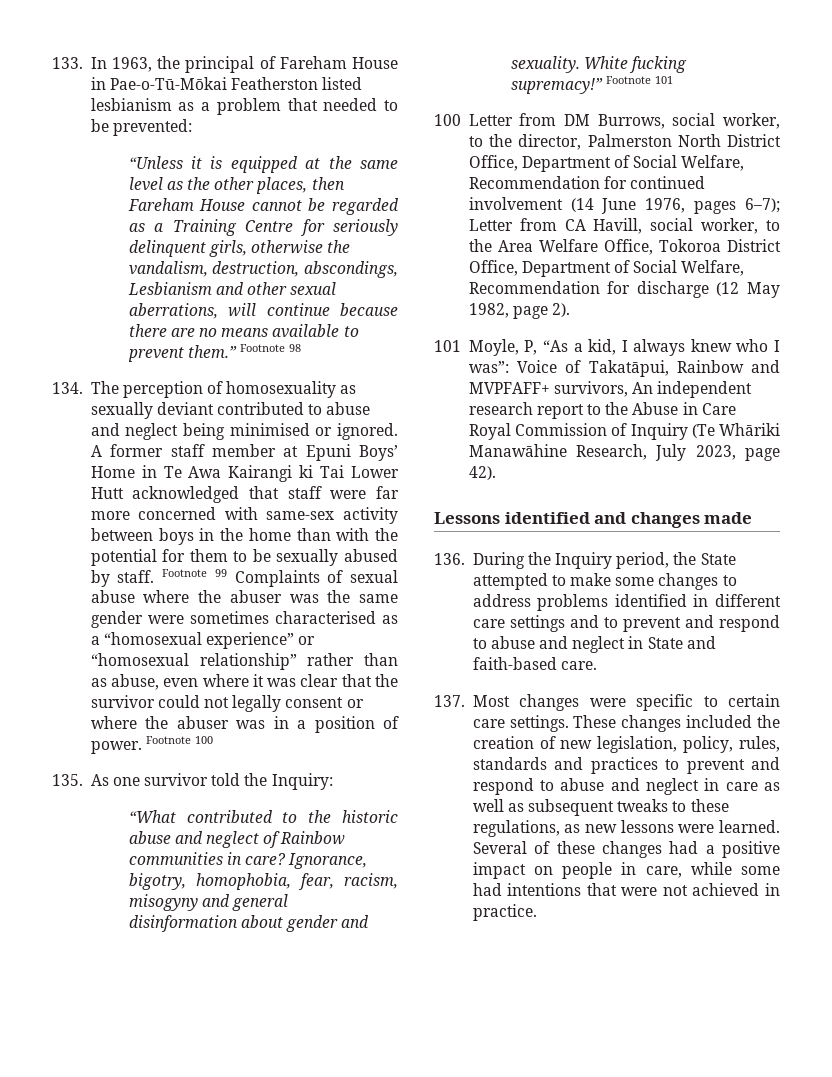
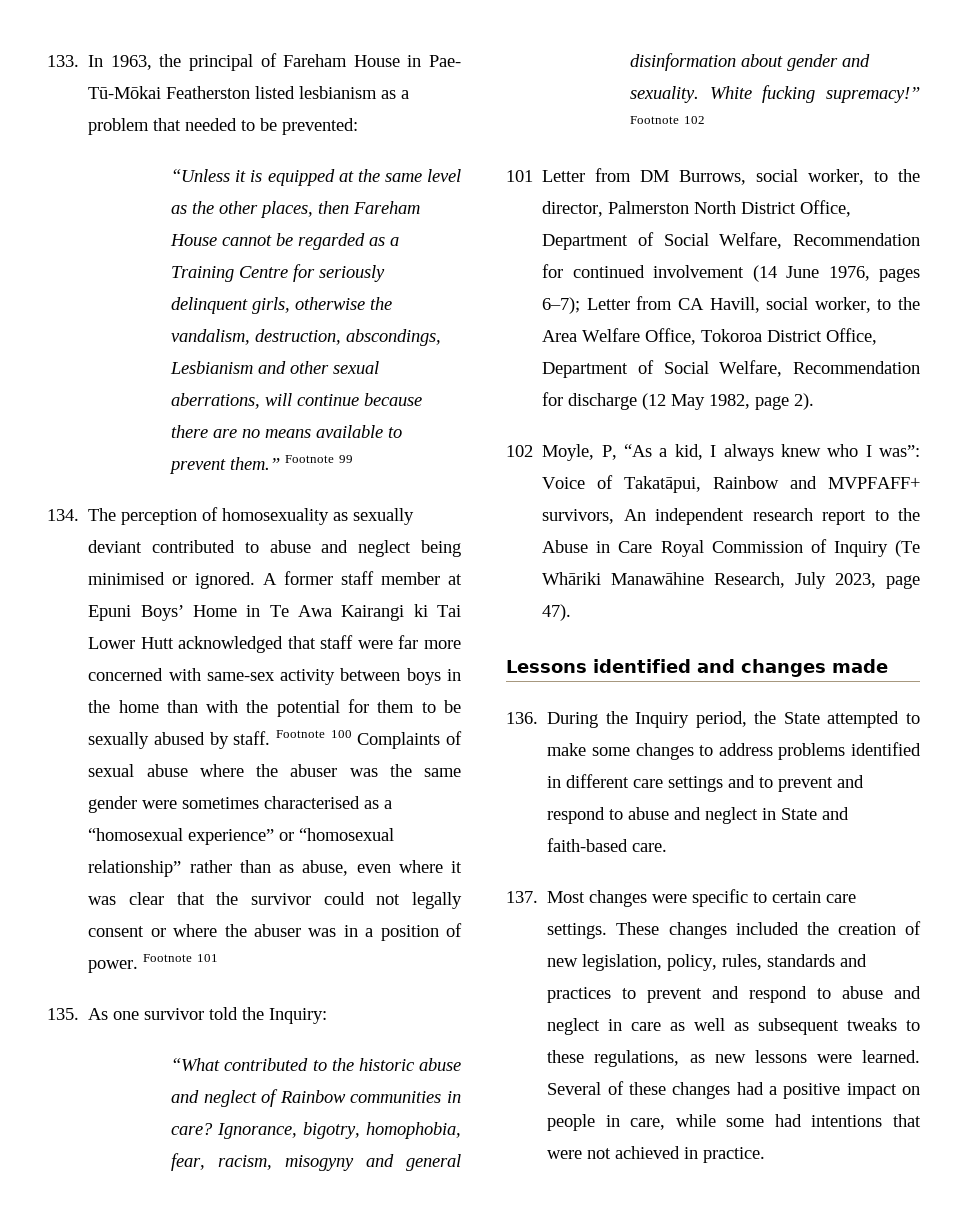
[109,77,227,90] Pae-o-Tū-Mōkai -> [429,55,461,67] [88,86,162,99] Pae- Tū-Mōkai
[289,344,302,352] 98 -> [339,455,354,463] 99
[214,569,227,577] 99 -> [330,730,352,738] 100
[195,736,214,744] 100 -> [197,954,219,962] 101
[655,76,674,84] [434,114,461,126] 101 // 100 -> [684,116,706,124] [506,170,533,182] 102 // 101
[434,340,461,352] 101 -> [506,445,533,457] 102
[468,466,496,480] 42). -> [542,604,572,621] 47).

